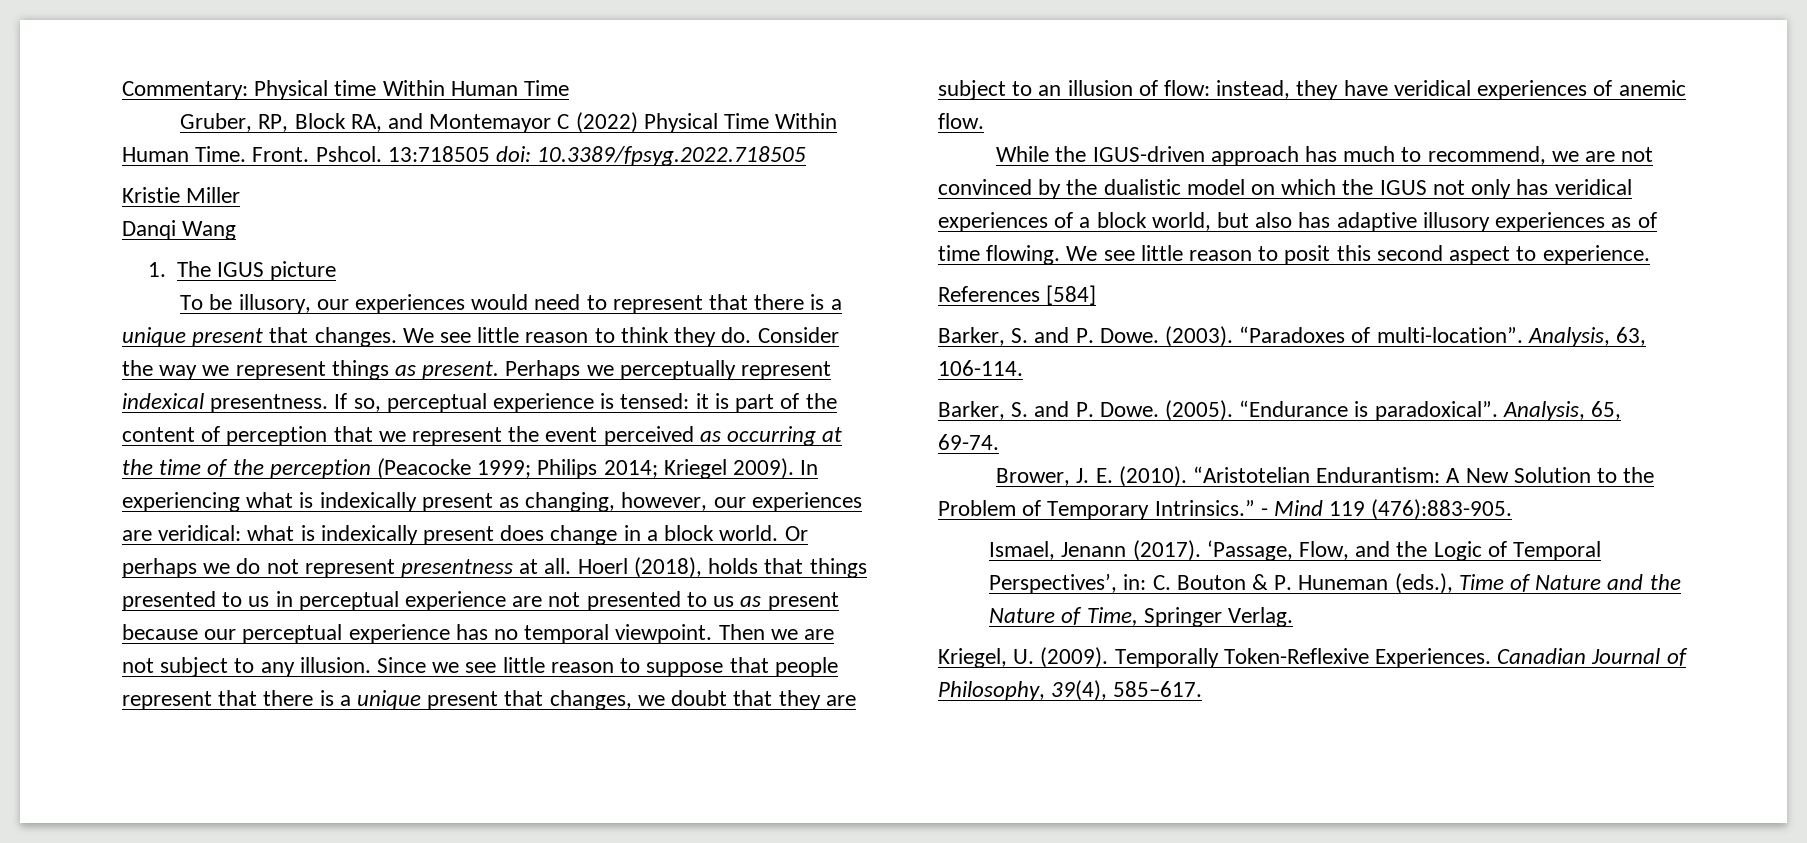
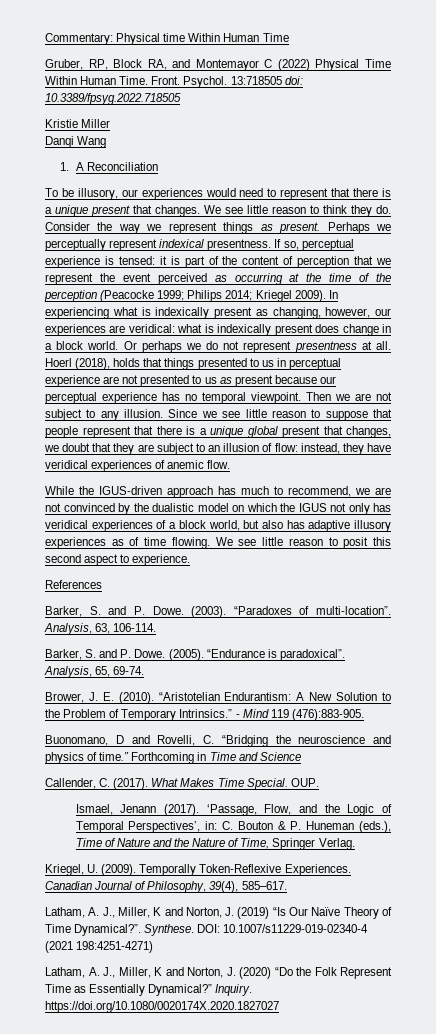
[315,146,382,162] Pshcol. -> [183,76,228,88] Psychol.
[177,261,337,281] The IGUS picture -> [75,162,158,171] A Reconciliation
(422, 700) none -> [247,426,278,438] global
[1046,285,1097,305] [584] -> (102, 584) none
(1513, 509) none -> [45,735,391,747] [45,752,301,764] [45,778,319,790] // Buonomano, D and Rovelli, C. “Bridging the neuroscience and physics of time.” Forthcoming in Time and Science // Callender, C. (2017). What Makes Time Special. OUP.
(1203, 689) none -> [45,907,393,919] [45,924,369,936] [45,941,154,953] [45,967,392,979] [45,984,253,996] [45,1001,279,1013] // Latham, A. J., Miller, K and Norton, J. (2019) “Is Our Naïve Theory of Time Dynamical?”. Synthese. DOI: 10.1007/s11229-019-02340-4 (2021 198:4251-4271) // Latham, A. J., Miller, K and Norton, J. (2020) “Do the Folk Represent Time as Essentially Dynamical?” Inquiry. https://doi.org/10.1080/0020174X.2020.1827027

